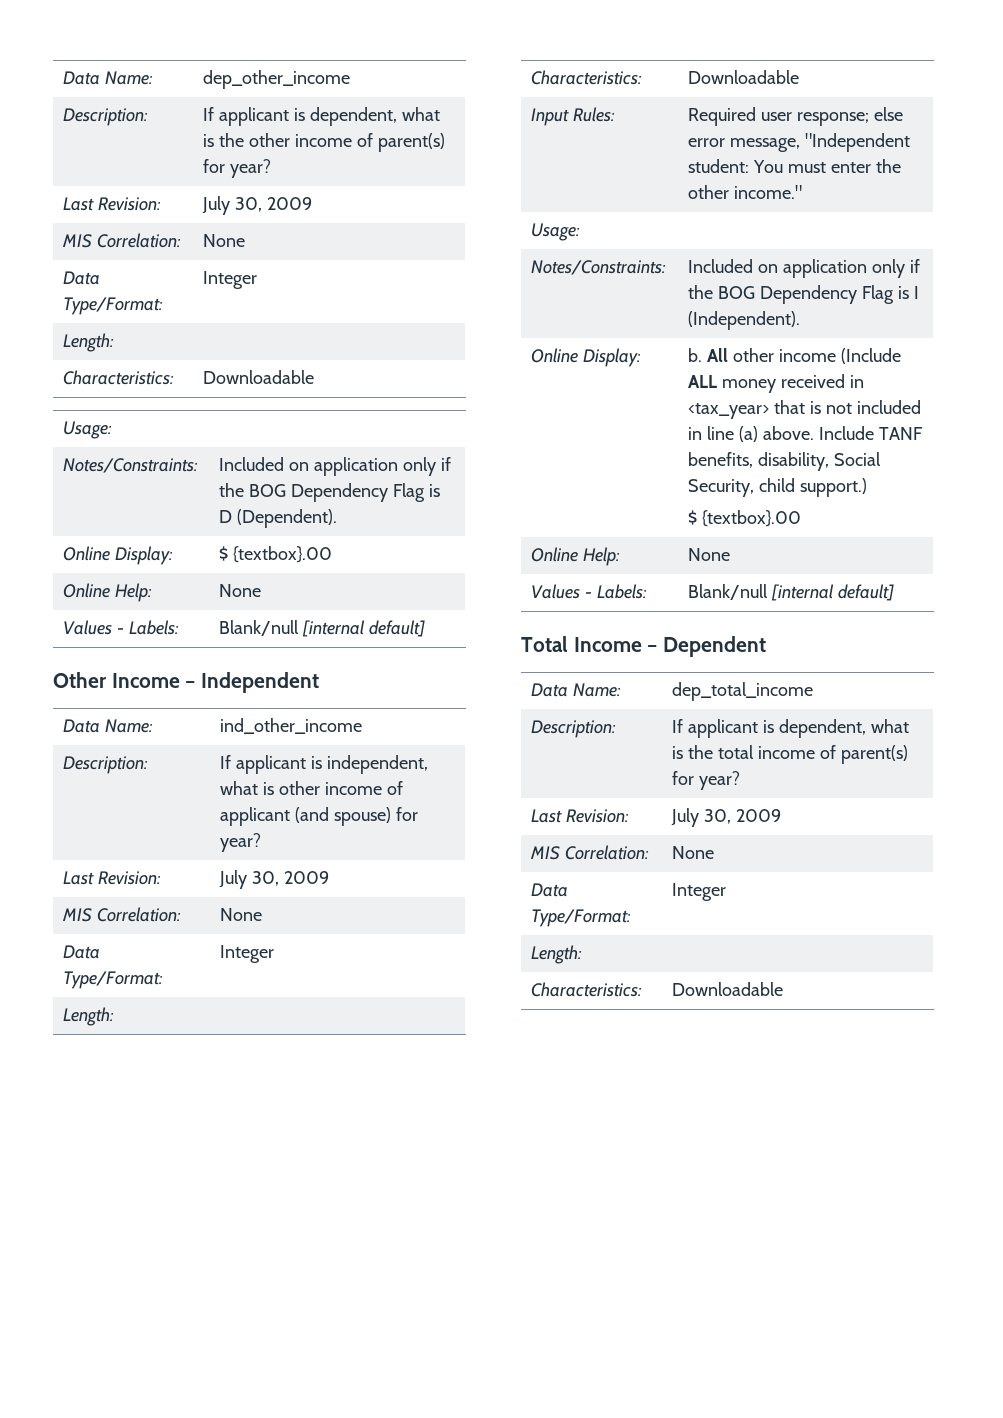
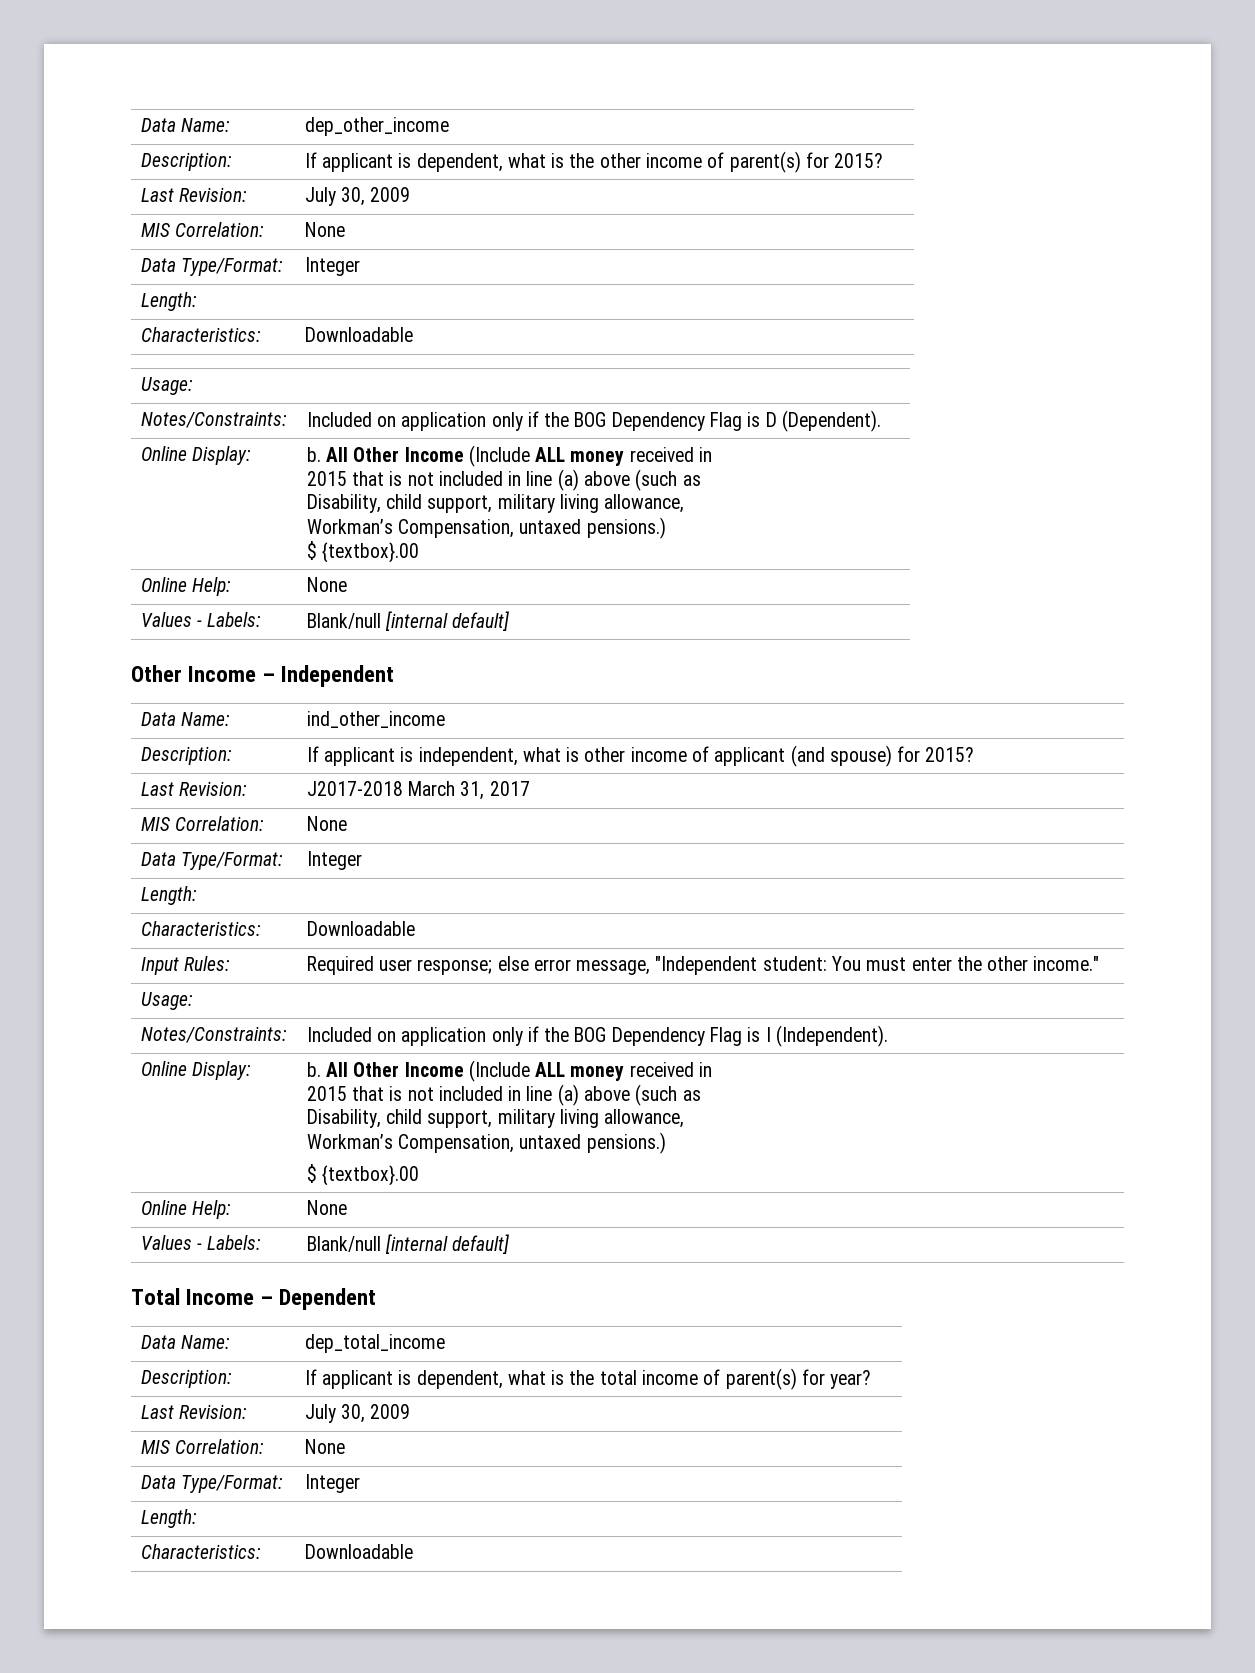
[230,159,272,178] year? -> [834,153,884,168] 2015?
(174, 555) none -> [306,445,713,467] [306,469,701,491] [306,494,685,513] [306,517,666,539] b. All Other Income (Include ALL money received in // 2015 that is not included in line (a) above (such as // Disability, child support, military living allowance, // Workman’s Compensation, untaxed pensions.) //
[220,833,262,852] [63,871,162,885] [219,870,330,889] year? // Last Revision: | July 30, 2009 -> [925,747,975,762] [140,781,248,796] [306,781,530,800] 2015? // Last Revision: | J2017-2018 March 31, 2017
[733,348,901,364] [688,374,864,393] [688,400,921,419] [688,426,923,442] [688,452,882,471] [688,478,868,497] other income (Include ALL money received in <tax_year> that is not included in line (a) above. Include TANF benefits, disability, Social Security, child support.) -> [353,1060,713,1082] [306,1084,701,1106] [306,1109,685,1128] [306,1132,666,1154] Other Income (Include ALL money received in // 2015 that is not included in line (a) above (such as // Disability, child support, military living allowance, // Workman’s Compensation, untaxed pensions.)

